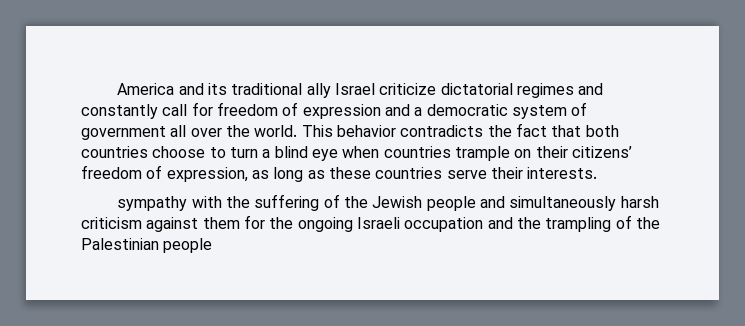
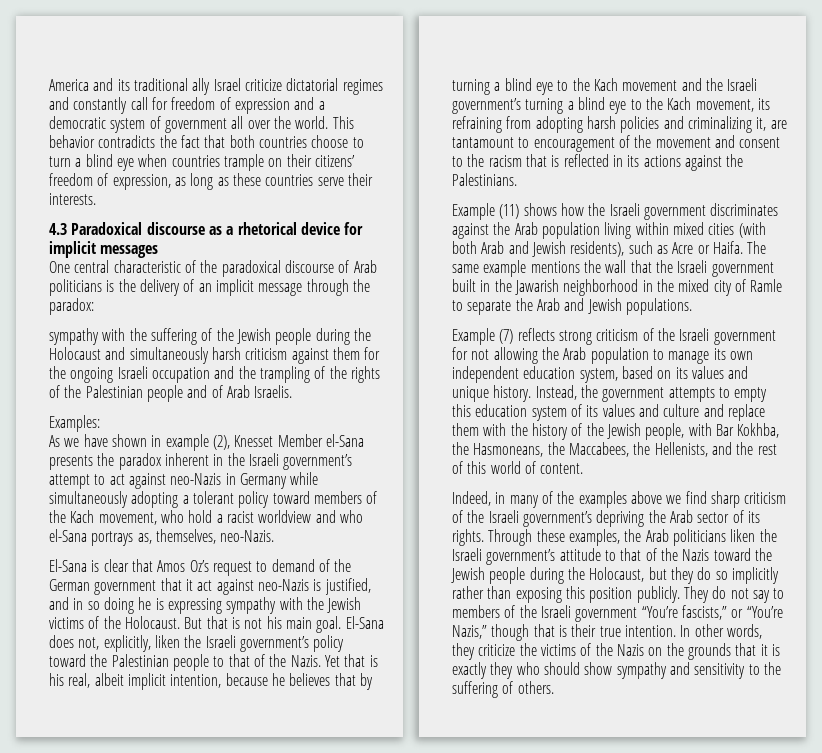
(598, 173) none -> [49,222,364,235] [49,241,159,258] [49,260,377,277] [49,279,370,296] [49,298,94,315] // 4.3 Paradoxical discourse as a rhetorical device for implicit messages // One central characteristic of the paradoxical discourse of Arab politicians is the delivery of an implicit message through the paradox:
(476, 203) none -> [315,328,371,345] [49,347,101,360] during the Holocaust
[81,238,213,253] Palestinian people -> [350,366,380,383] [49,385,293,402] [49,415,100,432] [49,434,364,451] [49,453,353,470] [49,472,319,489] [49,491,378,508] [49,510,363,525] [49,529,275,546] [49,559,352,576] [49,578,371,595] [49,597,362,614] [49,616,384,633] [49,635,345,652] [49,654,378,671] [49,673,373,690] [452,78,758,95] [452,97,770,114] [452,116,787,133] [452,135,781,152] [452,154,744,171] [452,173,517,186] [452,203,779,220] [452,222,766,239] [452,241,767,257] [452,260,774,277] [452,279,783,296] [452,298,692,315] [452,328,776,345] [452,347,753,364] [452,366,749,383] [452,385,768,402] [452,404,765,421] [452,423,780,440] [452,442,777,457] [452,461,584,474] [452,491,787,508] [452,510,760,527] [452,529,777,546] [452,548,772,565] [451,567,779,584] [452,586,785,603] [452,605,783,622] [452,624,762,641] [452,643,780,660] [452,662,781,679] [452,681,554,698] rights of the Palestinian people and of Arab Israelis. // Examples: // As we have shown in example (2), Knesset Member el-Sana presents the paradox inherent in the Israeli government’s attempt to act against neo-Nazis in Germany while simultaneously adopting a tolerant policy toward members of the Kach movement, who hold a racist worldview and who el-Sana portrays as, themselves, neo-Nazis. // El-Sana is clear that Amos Oz’s request to demand of the German government that it act against neo-Nazis is justified, and in so doing he is expressing sympathy with the Jewish victims of the Holocaust. But that is not his main goal. El-Sana does not, explicitly, liken the Israeli government’s policy toward the Palestinian people to that of the Nazis. Yet that is his real, albeit implicit intention, because he believes that by turning a blind eye to the Kach movement and the Israeli government’s turning a blind eye to the Kach movement, its refraining from adopting harsh policies and criminalizing it, are tantamount to encouragement of the movement and consent to the racism that is reflected in its actions against the Palestinians. // Example (11) shows how the Israeli government discriminates against the Arab population living within mixed cities (with both Arab and Jewish residents), such as Acre or Haifa. The same example mentions the wall that the Israeli government built in the Jawarish neighborhood in the mixed city of Ramle to separate the Arab and Jewish populations. // Example (7) reflects strong criticism of the Israeli government for not allowing the Arab population to manage its own independent education system, based on its values and unique history. Instead, the government attempts to empty this education system of its values and culture and replace them with the history of the Jewish people, with Bar Kokhba, the Hasmoneans, the Maccabees, the Hellenists, and the rest of this world of content. // Indeed, in many of the examples above we find sharp criticism of the Israeli government’s depriving the Arab sector of its rights. Through these examples, the Arab politicians liken the Israeli government’s attitude to that of the Nazis toward the Jewish people during the Holocaust, but they do so implicitly rather than exposing this position publicly. They do not say to members of the Israeli government “You’re fascists,” or “You’re Nazis,” though that is their true intention. In other words, they criticize the victims of the Nazis on the grounds that it is exactly they who should show sympathy and sensitivity to the suffering of others.

